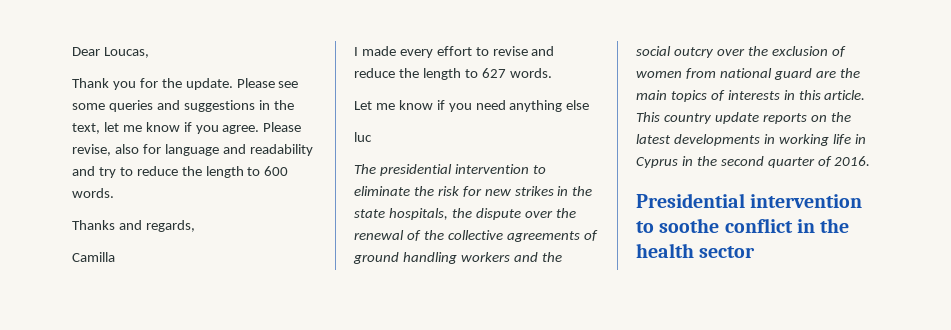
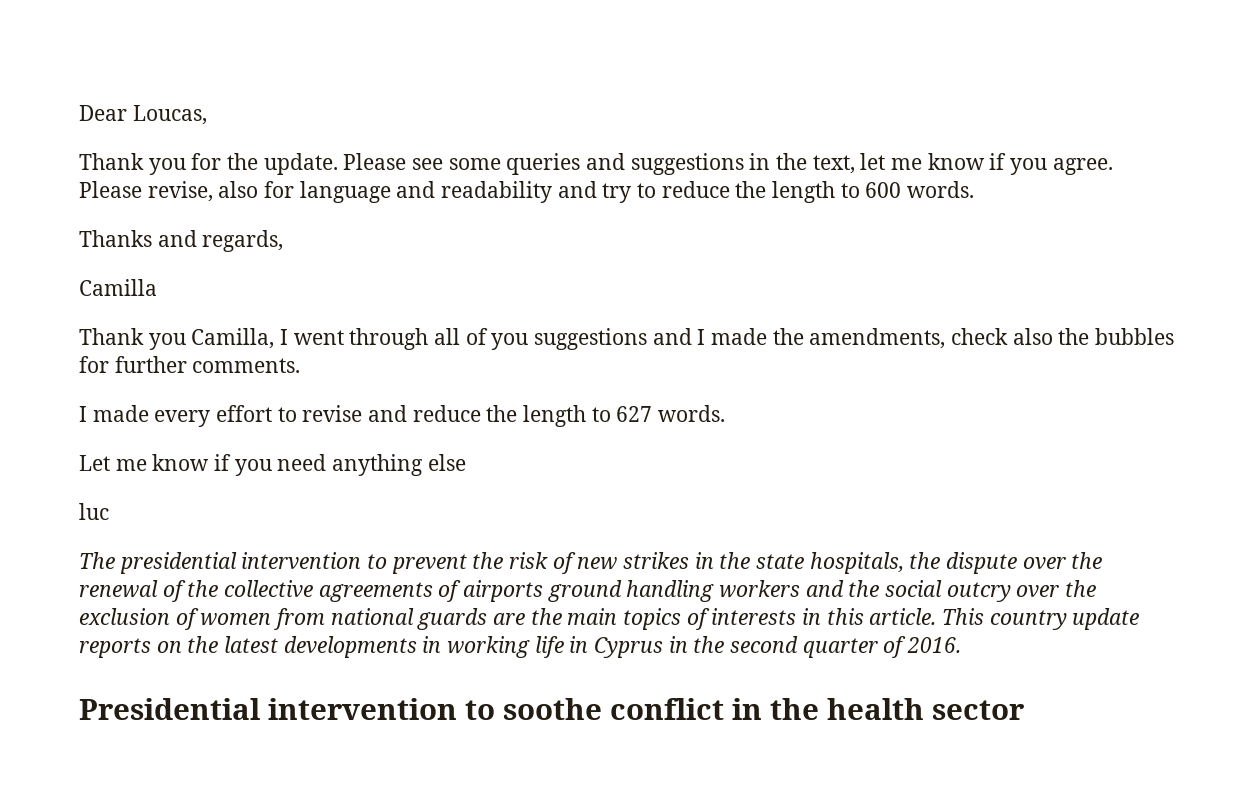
(115, 257) none -> [79,328,1175,350] [79,356,301,373] // Thank you Camilla, I went through all of you suggestions and I made the amendments, check also the bubbles for further comments.
[354,186,410,196] eliminate -> [391,554,467,574] prevent
[462,186,482,197] for -> [552,552,576,574] of
(598, 235) none -> [463,580,544,602] airports
[773,68,812,80] guard -> [417,608,488,630] guards

